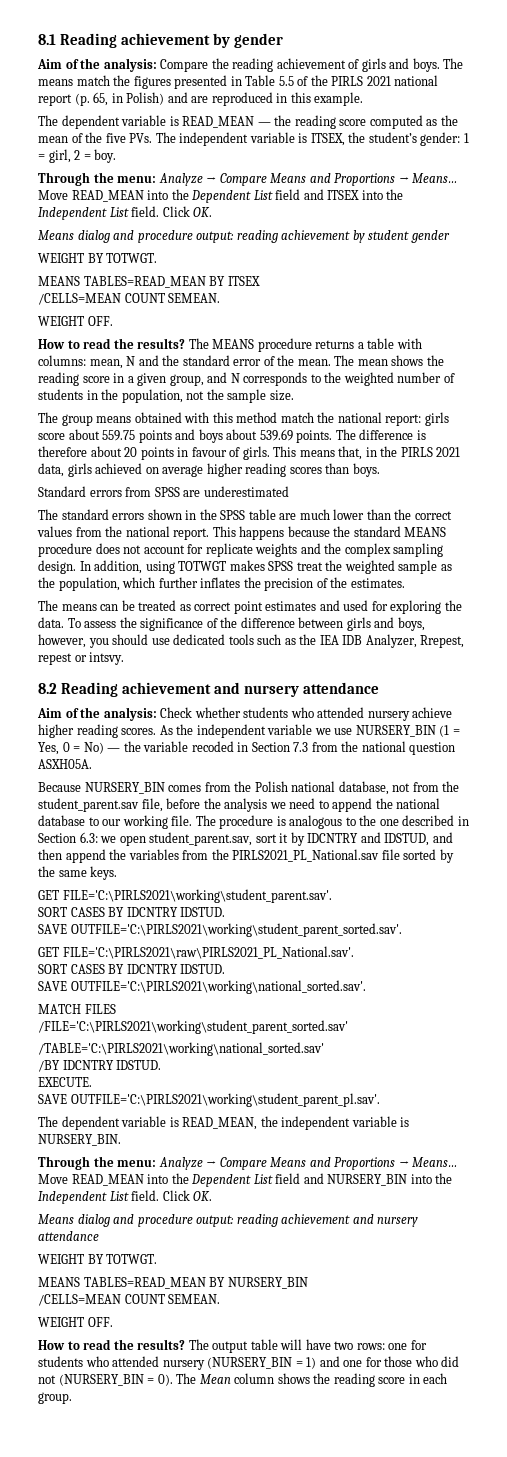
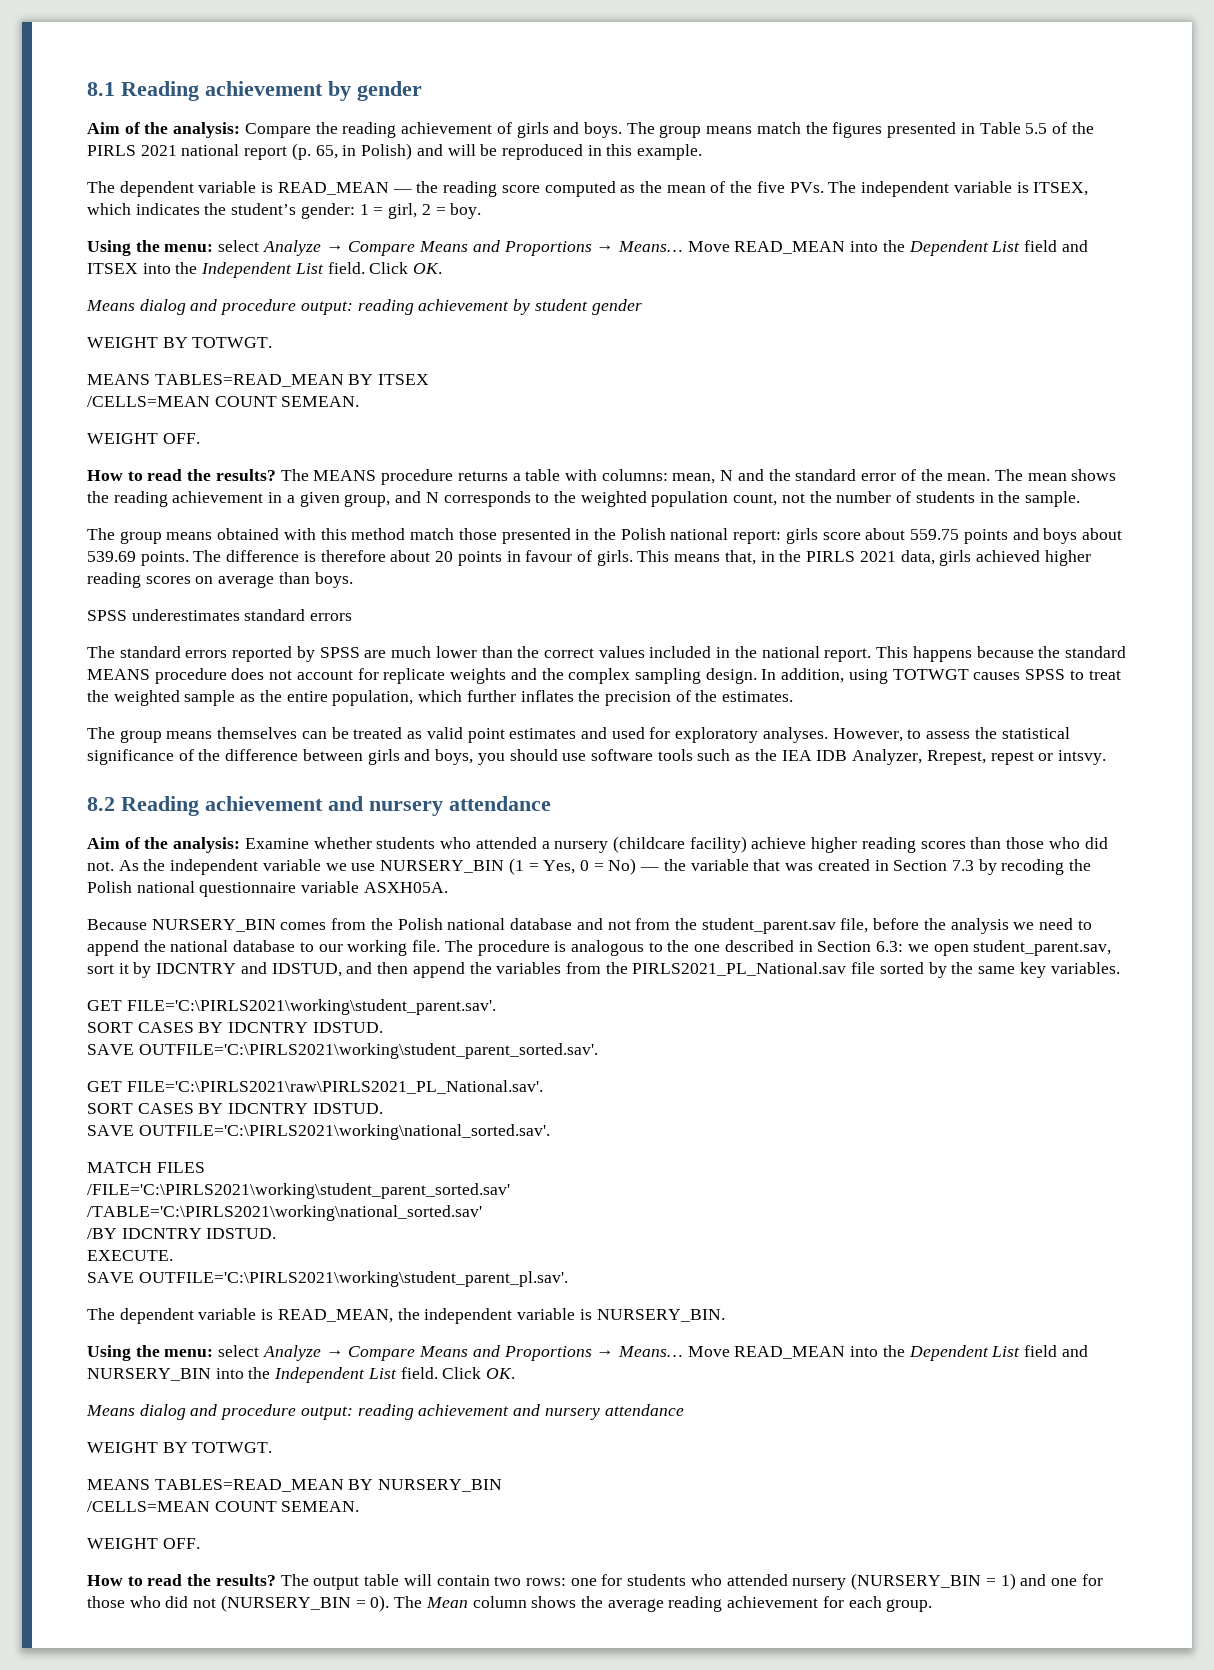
(464, 63) none -> [659,125,702,138] group
[191,96,209,103] are -> [447,144,498,156] will be
(345, 139) none -> [87,203,200,215] which indicates
[38,172,157,186] Through the menu: -> [87,240,260,256] Using the menu: select
[82,376,110,383] score -> [172,491,264,503] achievement
(394, 379) none -> [651,491,832,507] population count, not the
[121,389,294,403] population, not the sample size. -> [1024,491,1080,507] sample.
[317,412,335,423] the -> [458,528,666,544] those presented in the Polish
[145,463,322,477] on average higher reading scores -> [1044,550,1091,566] [87,572,275,588] higher reading scores on average
[38,486,289,497] [38,509,276,520] Standard errors from SPSS are underestimated // The standard errors shown in the SPSS table -> [87,609,353,621] [87,646,360,662] SPSS underestimates standard errors // The standard errors reported by SPSS
[75,527,102,537] from -> [649,646,731,658] included in
[229,560,294,571] makes SPSS -> [973,669,1084,680] causes SPSS to
(55, 582) none -> [286,691,328,702] entire
[61,604,97,611] means -> [119,727,298,743] group means themselves
[194,602,232,611] correct -> [426,727,463,739] valid
[390,600,462,614] [38,617,81,628] exploring the data. To -> [675,727,922,743] exploratory analyses. However, to
(137, 622) none -> [1001,727,1070,739] statistical
[38,634,86,648] however, -> (474, 757) none
[173,634,226,645] dedicated -> [590,749,653,761] software
[160,707,193,718] Check -> [244,838,309,849] Examine
[367,707,453,721] [38,724,157,738] nursery achieve higher reading scores. -> [541,836,1108,853] [87,861,114,871] a nursery (childcare facility) achieve higher reading scores than those who did not.
[191,741,456,755] recoded in Section 7.3 from the national question -> [753,859,1092,875] [87,881,360,897] that was created in Section 7.3 by recoding the Polish national questionnaire variable
[338,781,389,795] database, -> [510,918,603,930] database and
[90,866,118,880] keys. -> [1019,962,1120,978] key variables.
[38,1156,157,1170] Through the menu: -> [87,1345,260,1361] Using the menu: select
[305,1339,331,1350] have -> [436,1575,490,1586] contain
[333,1373,420,1387] reading score in -> [607,1596,844,1612] average reading achievement for

